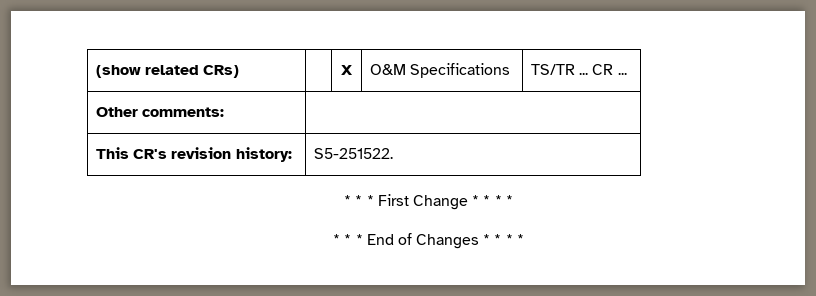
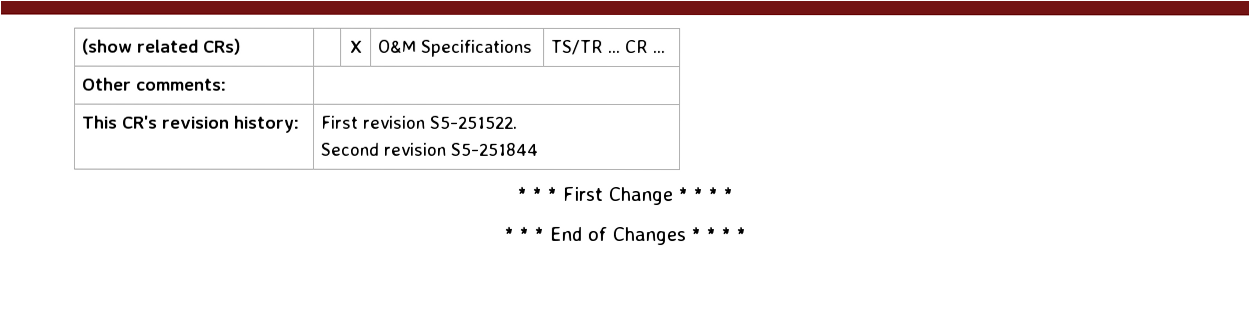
(292, 154) none -> [321,115,427,129] First revision
(394, 153) none -> [321,142,540,156] // Second revision S5-251844

